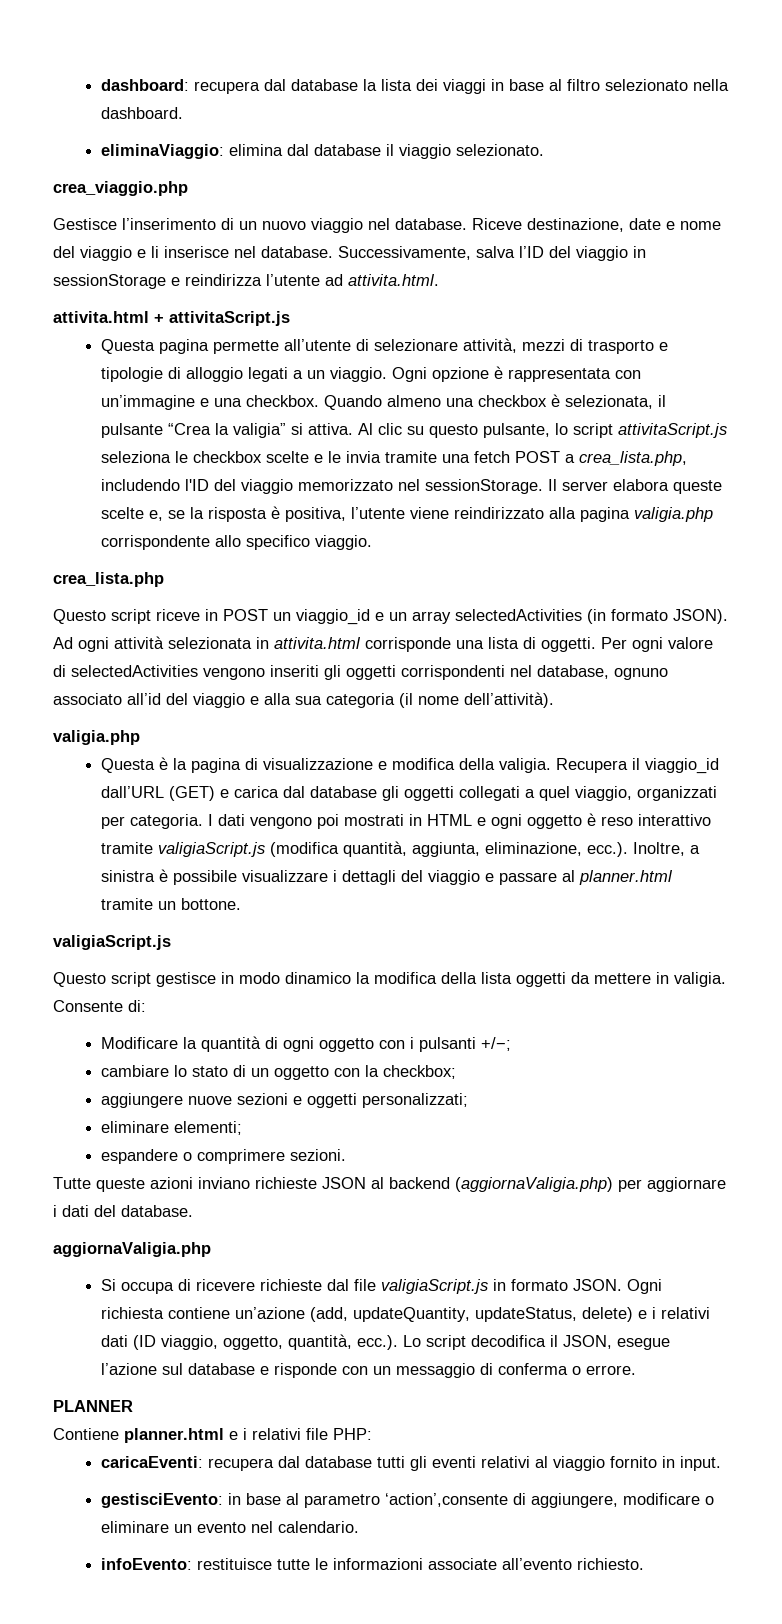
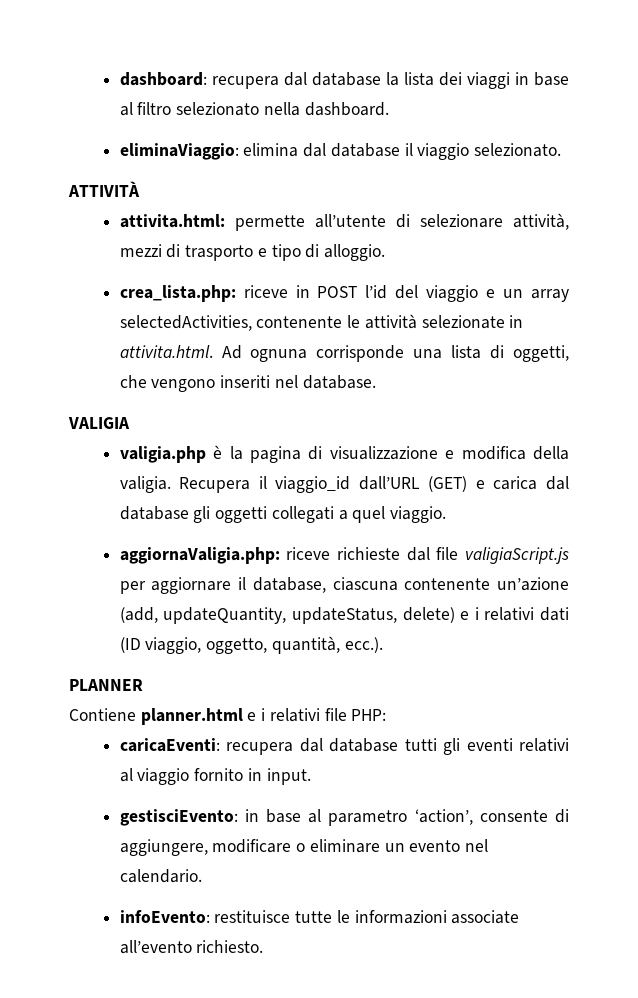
[53,181,188,196] [53,218,721,233] [53,246,646,261] [53,274,439,289] [53,311,290,326] [101,339,210,354] crea_viaggio.php // Gestisce l’inserimento di un nuovo viaggio nel database. Riceve destinazione, date e nome del viaggio e li inserisce nel database. Successivamente, salva l’ID del viaggio in sessionStorage e reindirizza l’utente ad attivita.html. // attivita.html + attivitaScript.js // Questa pagina -> [68,181,140,197] [119,214,225,228] ATTIVITÀ // attivita.html:
[101,366,642,382] [101,394,667,410] [101,423,728,438] [101,451,688,466] [101,479,723,494] [101,506,714,522] [101,535,373,550] [53,572,164,587] [53,609,728,625] [53,636,713,652] [53,665,668,680] [53,692,554,708] [53,730,140,745] [101,758,156,773] tipologie di alloggio legati a un viaggio. Ogni opzione è rappresentata con un’immagine e una checkbox. Quando almeno una checkbox è selezionata, il pulsante “Crea la valigia” si attiva. Al clic su questo pulsante, lo script attivitaScript.js seleziona le checkbox scelte e le invia tramite una fetch POST a crea_lista.php, includendo l'ID del viaggio memorizzato nel sessionStorage. Il server elabora queste scelte e, se la risposta è positiva, l’utente viene reindirizzato alla pagina valigia.php corrispondente allo specifico viaggio. // crea_lista.php // Questo script riceve in POST un viaggio_id e un array selectedActivities (in formato JSON). Ad ogni attività selezionata in attivita.html corrisponde una lista di oggetti. Per ogni valore di selectedActivities vengono inseriti gli oggetti corrispondenti nel database, ognuno associato all’id del viaggio e alla sua categoria (il nome dell’attività). // valigia.php // Questa -> [271,244,386,261] [119,285,569,302] [119,314,524,331] [119,345,569,362] [119,375,376,392] [68,417,130,429] [119,446,206,463] tipo di alloggio. // crea_lista.php: riceve in POST l’id del viaggio e un array selectedActivities, contenente le attività selezionate in attivita.html. Ad ognuna corrisponde una lista di oggetti, che vengono inseriti nel database. // VALIGIA // valigia.php
[575,786,718,801] [101,813,712,829] [101,841,701,857] [101,869,674,885] [101,898,242,910] [53,935,171,950] [53,972,726,987] [53,1000,146,1012] [101,1036,512,1052] [101,1065,457,1080] [101,1093,469,1108] [101,1121,243,1135] [101,1149,347,1164] [53,1177,726,1192] [53,1205,193,1217] [53,1242,211,1257] [101,1279,663,1294] [101,1307,231,1319] viaggio, organizzati per categoria. I dati vengono poi mostrati in HTML e ogni oggetto è reso interattivo tramite valigiaScript.js (modifica quantità, aggiunta, eliminazione, ecc.). Inoltre, a sinistra è possibile visualizzare i dettagli del viaggio e passare al planner.html tramite un bottone. // valigiaScript.js // Questo script gestisce in modo dinamico la modifica della lista oggetti da mettere in valigia. Consente di: // Modificare la quantità di ogni oggetto con i pulsanti +/−; // cambiare lo stato di un oggetto con la checkbox; // aggiungere nuove sezioni e oggetti personalizzati; // eliminare elementi; // espandere o comprimere sezioni. // Tutte queste azioni inviano richieste JSON al backend (aggiornaValigia.php) per aggiornare i dati del database. // aggiornaValigia.php // Si occupa di ricevere richieste dal file valigiaScript.js in formato JSON. Ogni richiesta contiene -> [390,506,447,523] [119,547,569,564] [119,577,491,594] viaggio. // aggiornaValigia.php: riceve richieste dal file valigiaScript.js per aggiornare il database, ciascuna contenente
[403,1335,671,1350] [101,1363,637,1378] Lo script decodifica il JSON, esegue l’azione sul database e risponde con un messaggio di conferma o errore. -> (383, 645) none
[385,1493,509,1507] ‘action’,consente -> [414,809,548,825] ‘action’, consente

